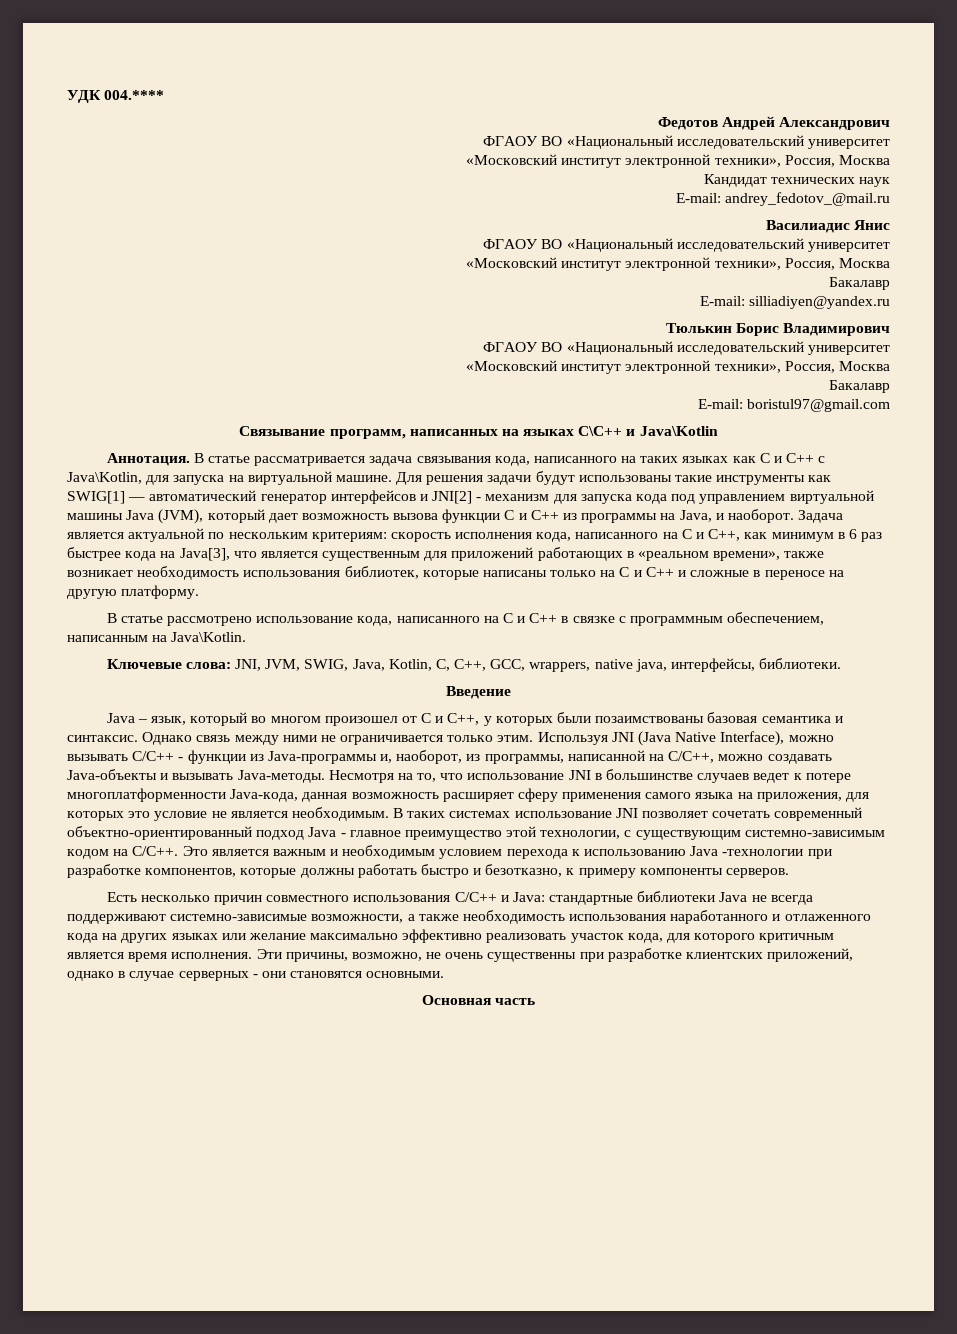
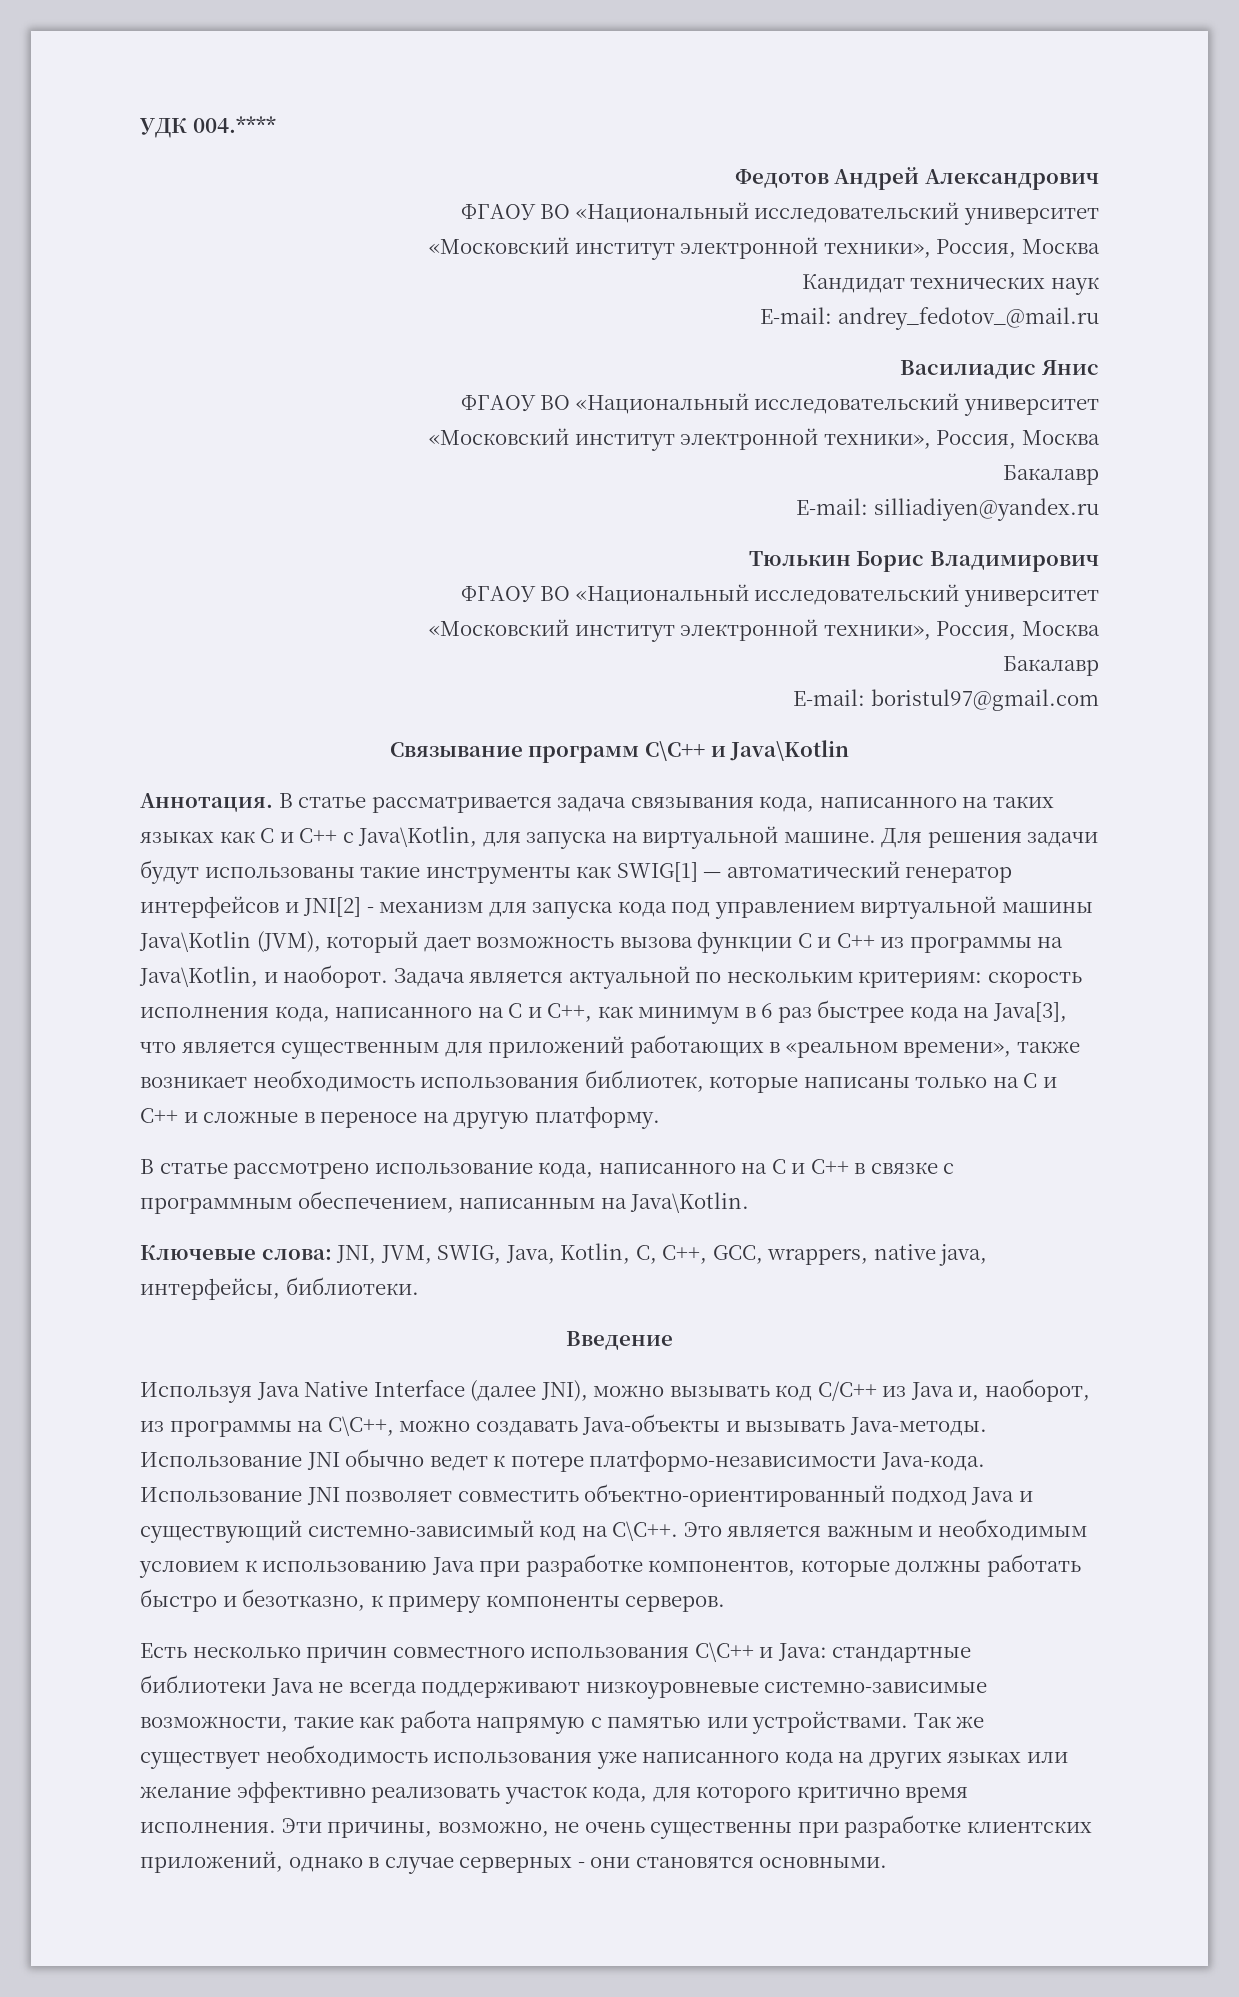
[329,429,575,439] программ, написанных на языках -> [528,746,640,763] программ
[126,510,155,520] Java -> [139,931,251,952] Java\Kotlin
[679,510,712,522] Java, -> [139,966,258,987] Java\Kotlin,
[106,712,843,726] [67,731,834,746] [67,750,715,764] Java – язык, который во многом произошел от С и С++, у которых были позаимствованы базовая семантика и синтаксис. Однако связь между ними не ограничивается только этим. Используя JNI (Java Native Interface), можно вызывать С/С++ - функции из Java-программы и, наоборот, из программы, написанной на С/С++, -> [140,1379,1090,1403] [140,1416,394,1437] Используя Java Native Interface (далее JNI), можно вызывать код С/С++ из Java и, наоборот, из программы на С\С++,
[328,769,851,783] [67,788,870,802] [67,807,863,821] [67,826,885,840] [67,846,179,859] Несмотря на то, что использование JNI в большинстве случаев ведет к потере многоплатформенности Java-кода, данная возможность расширяет сферу применения самого языка на приложения, для которых это условие не является необходимым. В таких системах использование JNI позволяет сочетать современный объектно-ориентированный подход Java - главное преимущество этой технологии, с существующим системно-зависимым кодом на С/С++. -> [140,1449,985,1472] [140,1484,1033,1507] [140,1520,679,1543] Использование JNI обычно ведет к потере платформо-независимости Java-кода. Использование JNI позволяет совместить объектно-ориентированный подход Java и существующий системно-зависимый код на С\С++.
[506,849,568,859] перехода -> (239, 1569) none
[722,849,804,856] -технологии -> (475, 1566) none
[454,892,497,902] С/С++ -> [694,1642,754,1662] С\С++
(166, 919) none -> [585,1681,759,1699] низкоуровневые
[407,910,871,924] а также необходимость использования наработанного и отлаженного -> [293,1710,985,1734] [140,1745,780,1769] такие как работа напрямую с памятью или устройствами. Так же существует необходимость использования уже написанного
[310,933,399,940] максимально -> (231, 1792) none
[759,933,835,943] [67,952,124,959] критичным является -> [796,1786,900,1803] критично
[421,995,536,1005] // Основная часть -> (888, 1862) none

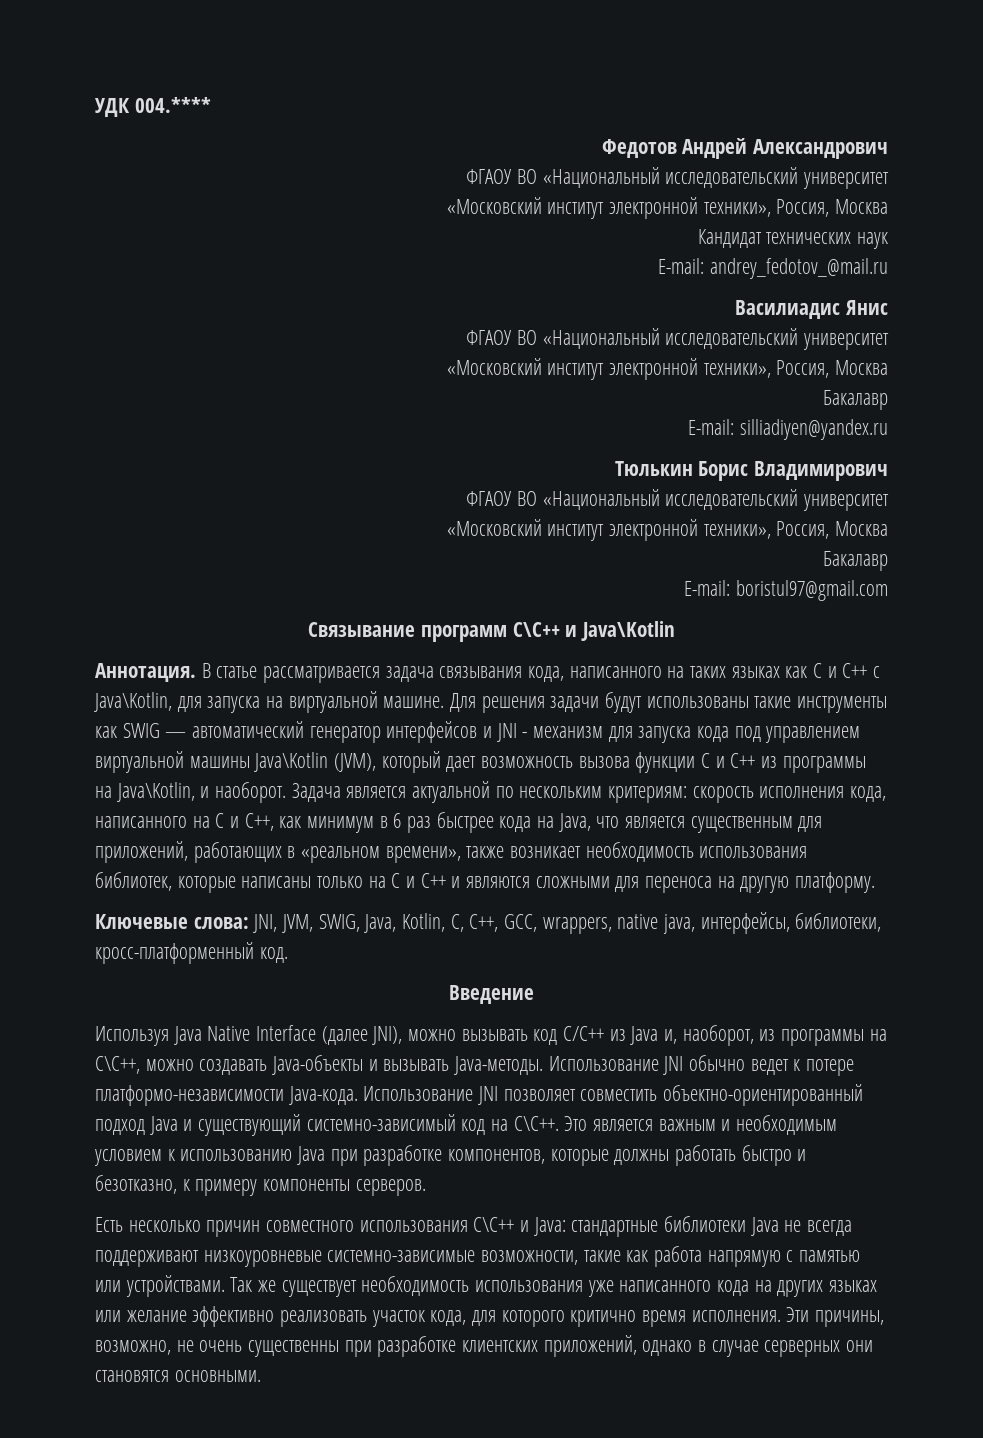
[616,862,698,882] SWIG[1] -> [122,723,160,738] SWIG
[303,897,362,917] JNI[2] -> [496,723,517,742] JNI
[993,1002,1068,1022] Java[3], -> [558,813,591,832] Java,
[488,1036,625,1058] приложений -> [95,841,188,863] приложений,
[203,1111,418,1128] сложные в переносе -> [466,876,713,893] являются сложными для переноса
[140,1159,955,1179] [140,1191,750,1214] // В статье рассмотрено использование кода, написанного на C и C++ в связке с программным обеспечением, написанным на Java\Kotlin. -> (876, 882) none
[285,1277,419,1295] библиотеки. -> [795,913,882,932] [95,942,288,964] библиотеки, кросс-платформенный код.
[577,1862,585,1868] - -> (841, 1348) none

